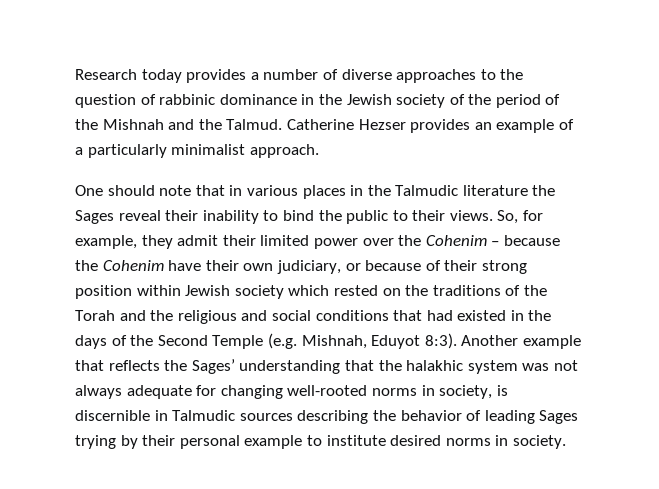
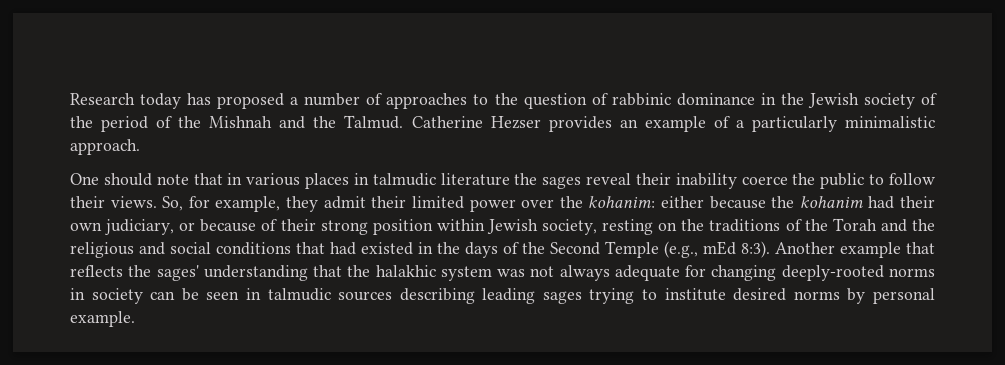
[186,69,247,83] provides -> [187,93,285,109] has proposed
[341,69,392,80] diverse -> (383, 99) none
[171,144,246,155] minimalist -> [845,116,935,128] minimalistic
[367,185,459,196] the Talmudic -> [372,173,436,186] talmudic
[75,210,114,224] Sages -> [542,176,582,189] sages
[263,210,314,221] to bind -> [741,176,788,185] coerce
(408, 215) none -> [889,173,936,185] follow
[425,235,560,246] [75,260,202,271] Cohenim – because the Cohenim have -> [588,196,895,209] kohanim: either because the kohanim had
[234,285,378,299] society which rested -> [542,219,654,235] society, resting
[267,333,421,349] (e.g. Mishnah, Eduyot -> [664,241,736,258] (e.g., mEd
[191,359,235,374] Sages’ -> [156,265,199,281] sages'
[287,385,508,399] [75,410,579,424] [75,435,303,449] well-rooted norms in society, is discernible in Talmudic sources describing the behavior of leading Sages trying by their personal example -> [781,265,935,281] [70,288,635,304] deeply-rooted norms in society can be seen in talmudic sources describing leading sages trying
[495,435,566,449] in society. -> [847,288,936,304] [70,311,135,327] by personal example.

